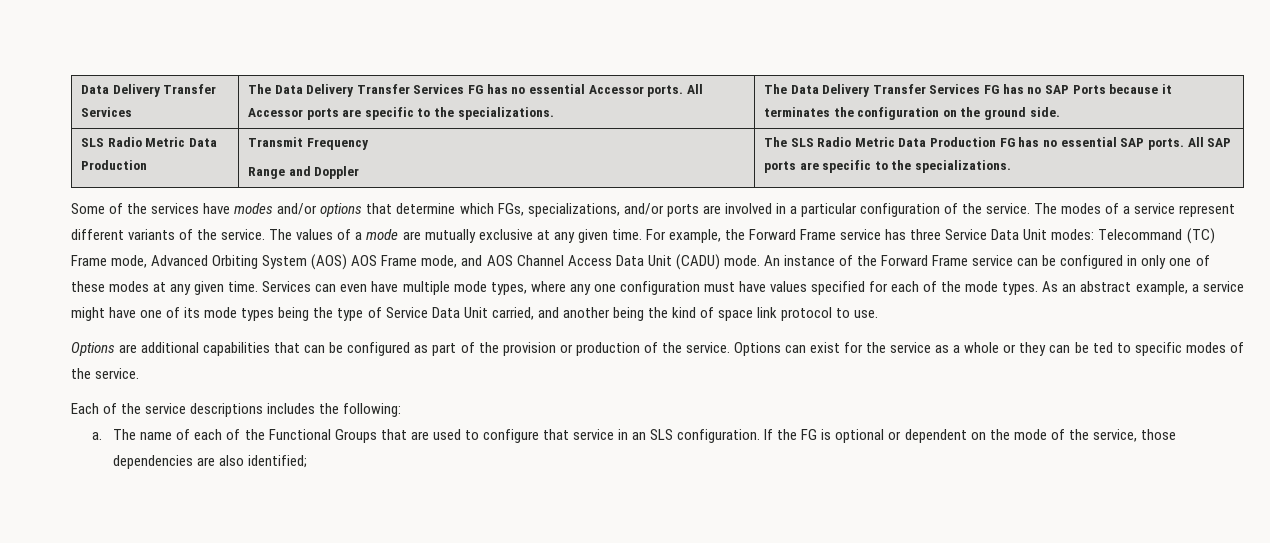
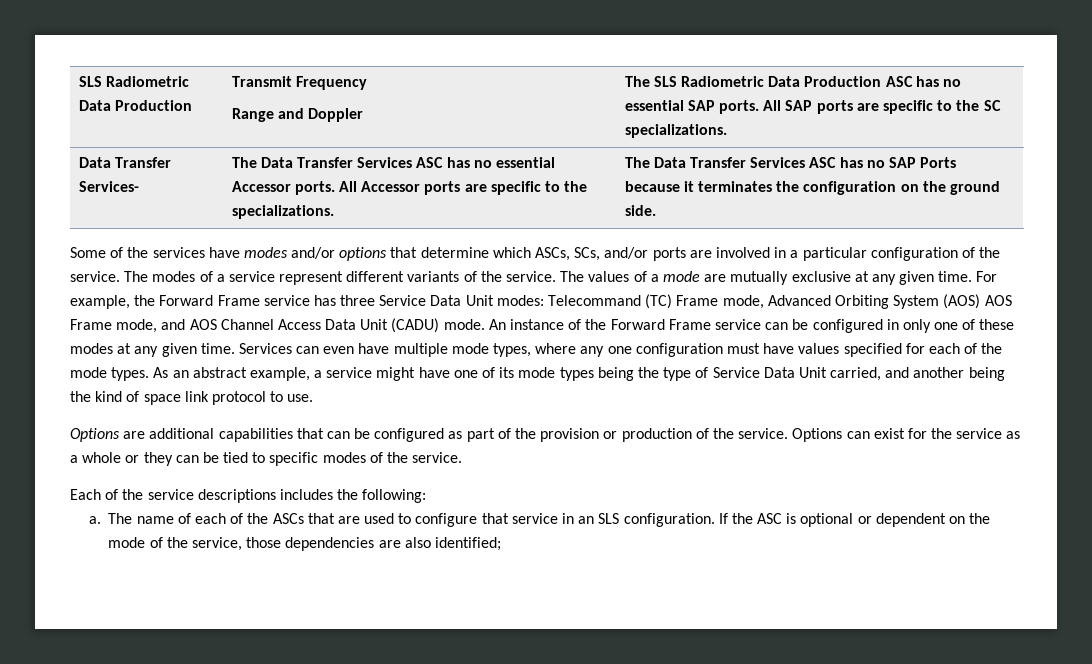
[80,84,217,97] [80,107,132,117] [247,84,484,97] Data Delivery Transfer Services | The Data Delivery Transfer Services FG -> [78,76,189,87] [78,100,192,111] [231,76,367,90] [231,108,364,122] [624,76,962,87] [624,100,1001,114] [624,124,727,138] [78,157,171,168] [78,181,139,192] [231,157,444,168] SLS Radiometric Data Production | Transmit Frequency // Range and Doppler | The SLS Radiometric Data Production ASC has no essential SAP ports. All SAP ports are specific to the SC specializations. // Data Transfer Services- | The Data Transfer Services ASC
[822,84,1000,97] Delivery Transfer Services FG -> [690,157,837,168] Transfer Services ASC
[80,137,217,147] [80,160,147,170] [247,137,369,150] [247,166,360,179] [763,137,1232,150] [763,160,1012,173] // SLS Radio Metric Data Production | Transmit Frequency // Range and Doppler | The SLS Radio Metric Data Production FG has no essential SAP ports. All SAP ports are specific to the specializations. -> (656, 210) none
[497,203,620,217] FGs, specializations, -> [535,247,601,261] ASCs, SCs,
[1092,342,1113,353] ted -> [223,452,249,463] tied
[268,429,377,443] Functional Groups -> [272,513,304,524] ASCs
[801,429,818,440] FG -> [757,513,783,524] ASC

